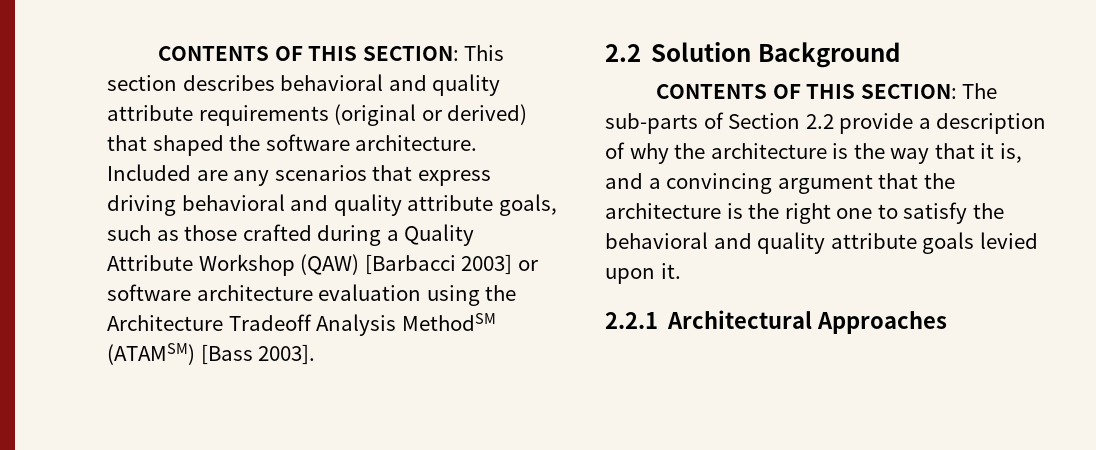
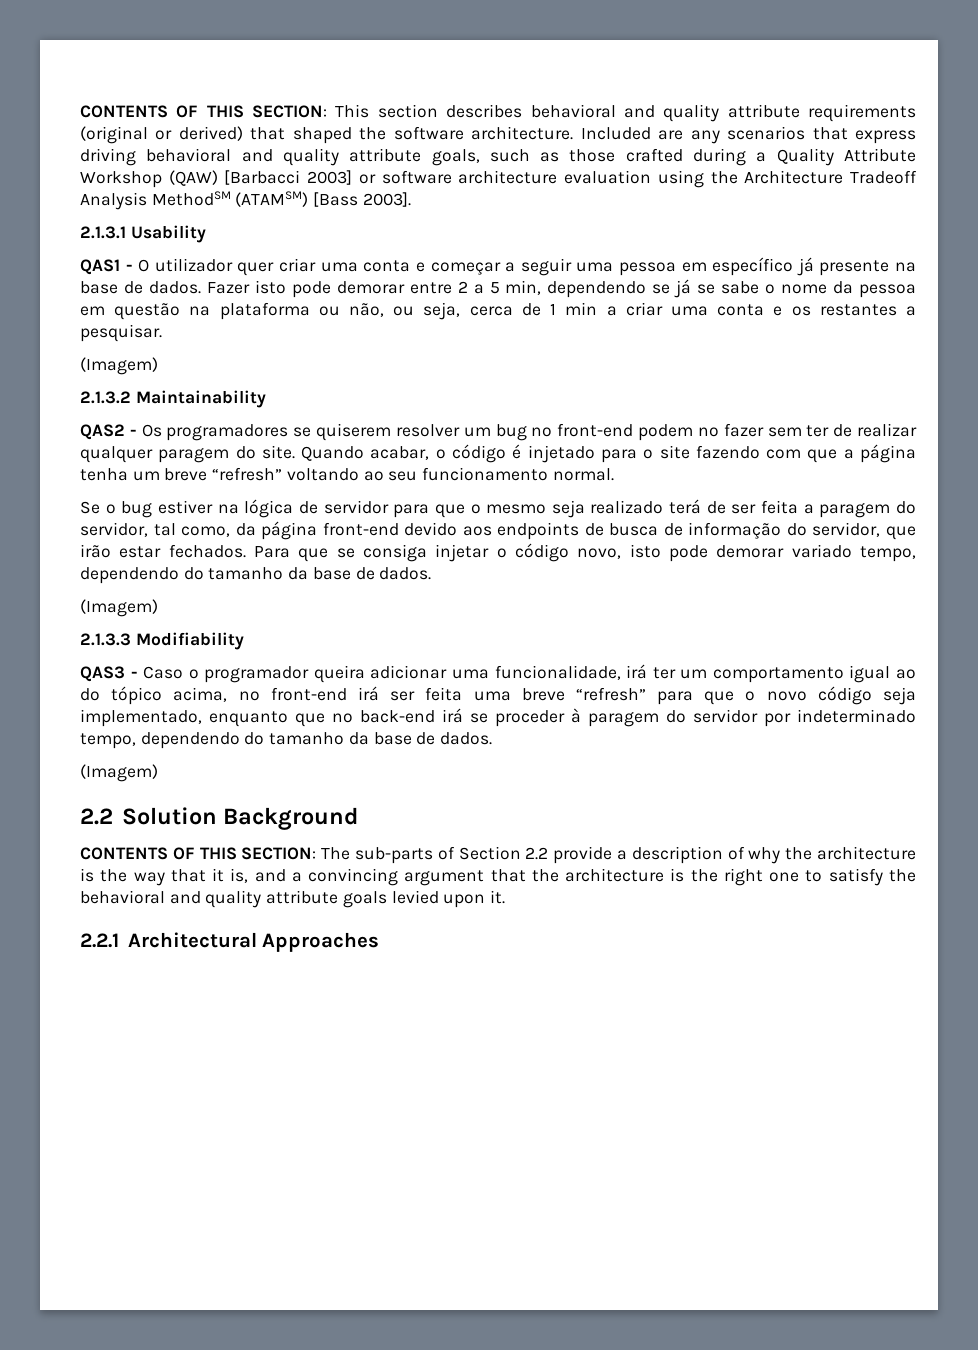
(316, 354) none -> [80,225,206,243] [80,257,916,276] [80,279,917,298] [80,302,917,320] [80,324,162,342] [80,357,158,375] [80,390,266,408] [80,423,918,441] [80,444,916,463] [80,467,614,481] [80,499,916,518] [80,521,916,540] [80,543,917,562] [80,567,432,584] [80,599,158,617] [80,632,244,650] [80,664,916,683] [80,686,916,705] [80,708,916,727] [80,732,493,749] [80,764,158,782] // 2.1.3.1 Usability // QAS1 - O utilizador quer criar uma conta e começar a seguir uma pessoa em específico já presente na base de dados. Fazer isto pode demorar entre 2 a 5 min, dependendo se já se sabe o nome da pessoa em questão na plataforma ou não, ou seja, cerca de 1 min a criar uma conta e os restantes a pesquisar. // (Imagem) // 2.1.3.2 Maintainability // QAS2 - Os programadores se quiserem resolver um bug no front-end podem no fazer sem ter de realizar qualquer paragem do site. Quando acabar, o código é injetado para o site fazendo com que a página tenha um breve “refresh” voltando ao seu funcionamento normal. // Se o bug estiver na lógica de servidor para que o mesmo seja realizado terá de ser feita a paragem do servidor, tal como, da página front-end devido aos endpoints de busca de informação do servidor, que irão estar fechados. Para que se consiga injetar o código novo, isto pode demorar variado tempo, dependendo do tamanho da base de dados. // (Imagem) // 2.1.3.3 Modifiability // QAS3 - Caso o programador queira adicionar uma funcionalidade, irá ter um comportamento igual ao do tópico acima, no front-end irá ser feita uma breve “refresh” para que o novo código seja implementado, enquanto que no back-end irá se proceder à paragem do servidor por indeterminado tempo, dependendo do tamanho da base de dados. // (Imagem)

